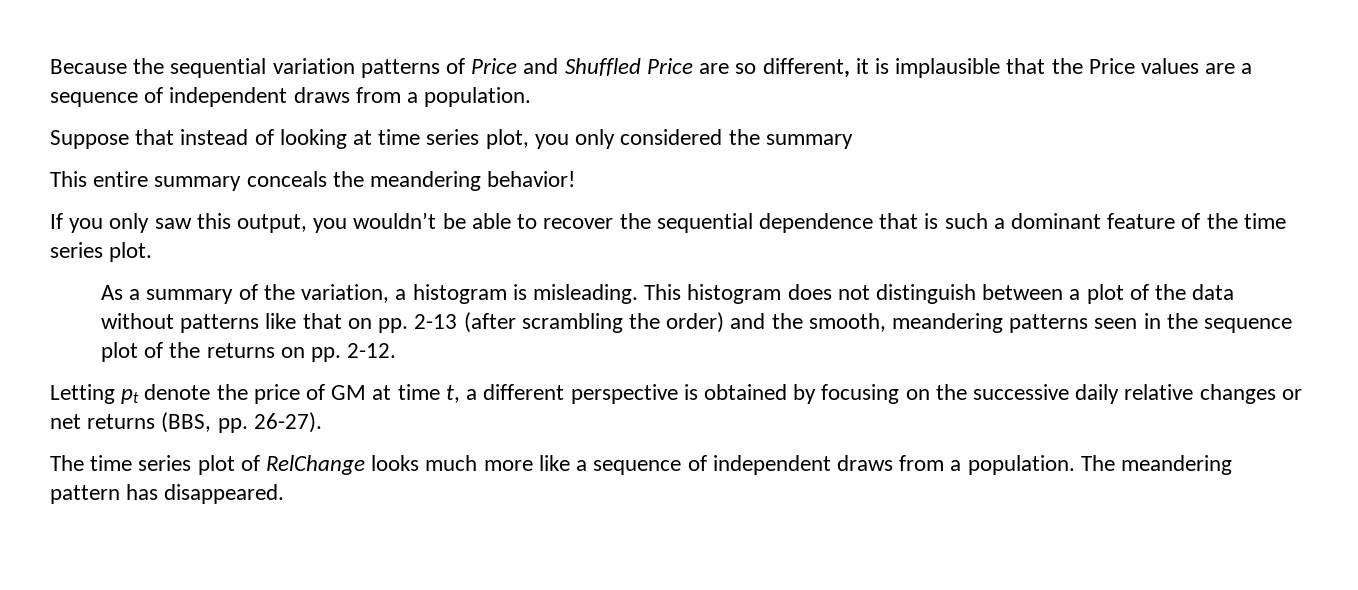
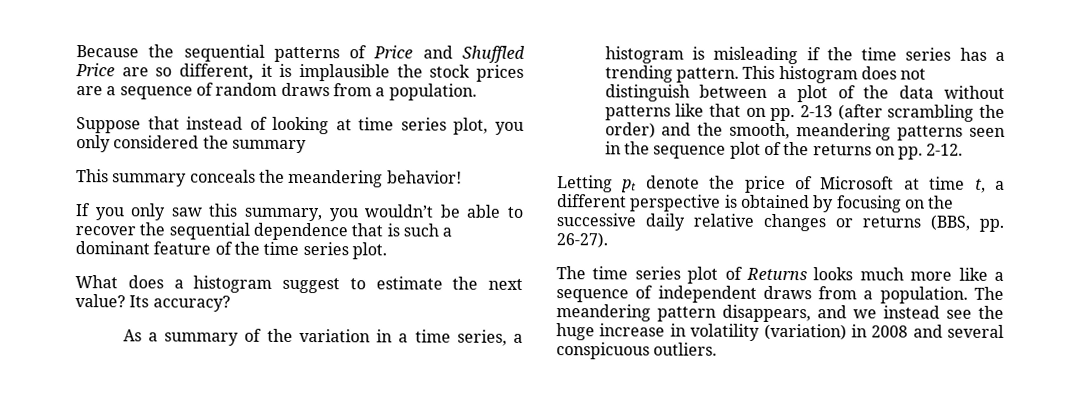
[272,58,355,74] variation -> (265, 53) none
[1006,58,1199,74] that the Price values -> [396,64,524,82] the stock prices
[169,87,288,107] independent -> [215,82,278,96] random
[93,171,149,187] entire -> (109, 176) none
[237,214,308,233] output, -> [244,207,322,222] summary,
(153, 252) none -> [75,275,523,294] [75,294,231,312] // What does a histogram suggest to estimate the next value? Its accuracy?
[301,284,638,304] variation, a histogram is misleading. -> [298,328,523,346] [604,46,1006,65] [604,65,739,83] variation in a time series, a histogram is misleading if the time series has a trending pattern.
[331,385,367,400] GM -> [820,176,895,190] Microsoft
[50,414,81,429] net -> (853, 223) none
[266,455,366,475] RelChange -> [746,267,807,281] Returns
[126,484,285,504] has disappeared. -> [722,304,1004,323] [556,323,1004,341] [556,342,718,360] disappears, and we instead see the huge increase in volatility (variation) in 2008 and several conspicuous outliers.

